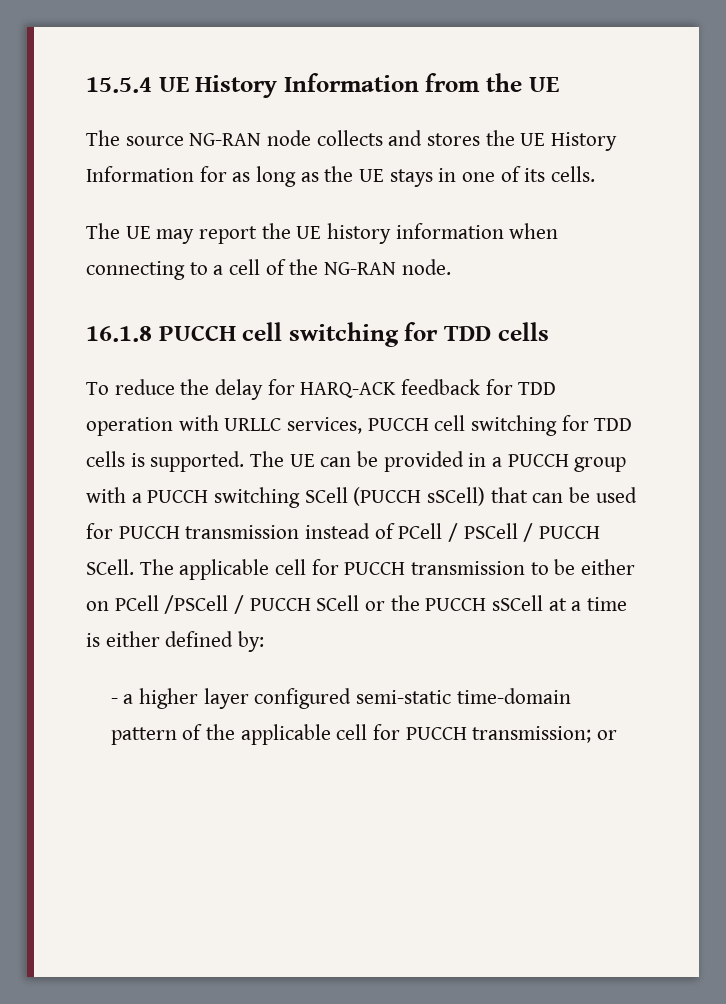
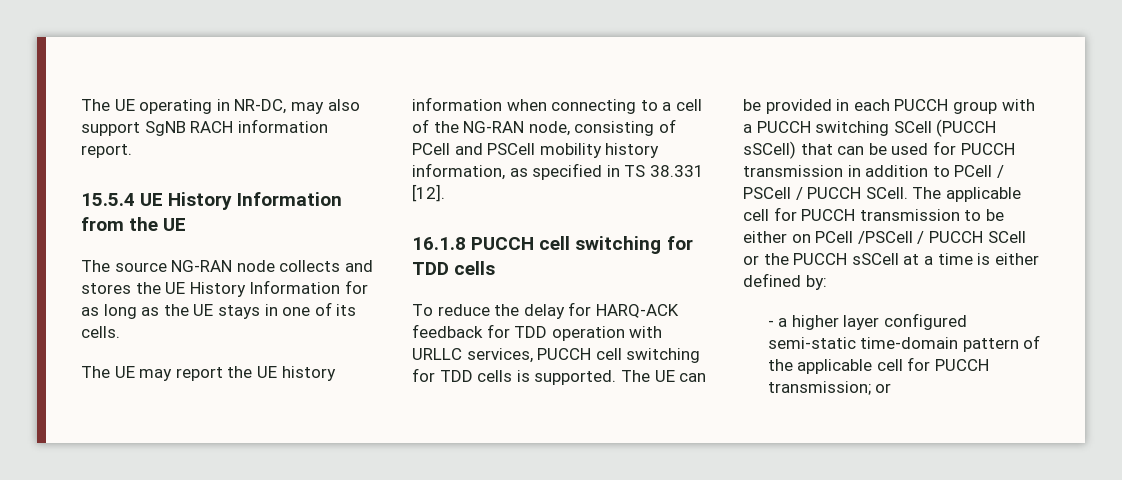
(86, 85) none -> [81,99,360,114] [81,119,328,136] [81,144,132,158] The UE operating in NR-DC, may also support SgNB RACH information report. //
[401,259,451,275] node. -> [528,119,676,136] [412,143,660,158] [412,163,704,180] [412,184,445,202] node, consisting of PCell and PSCell mobility history information, as specified in TS 38.331 [12].
[492,457,503,467] a -> [853,99,890,111] each
[305,523,395,539] instead of -> [847,165,950,177] in addition to

